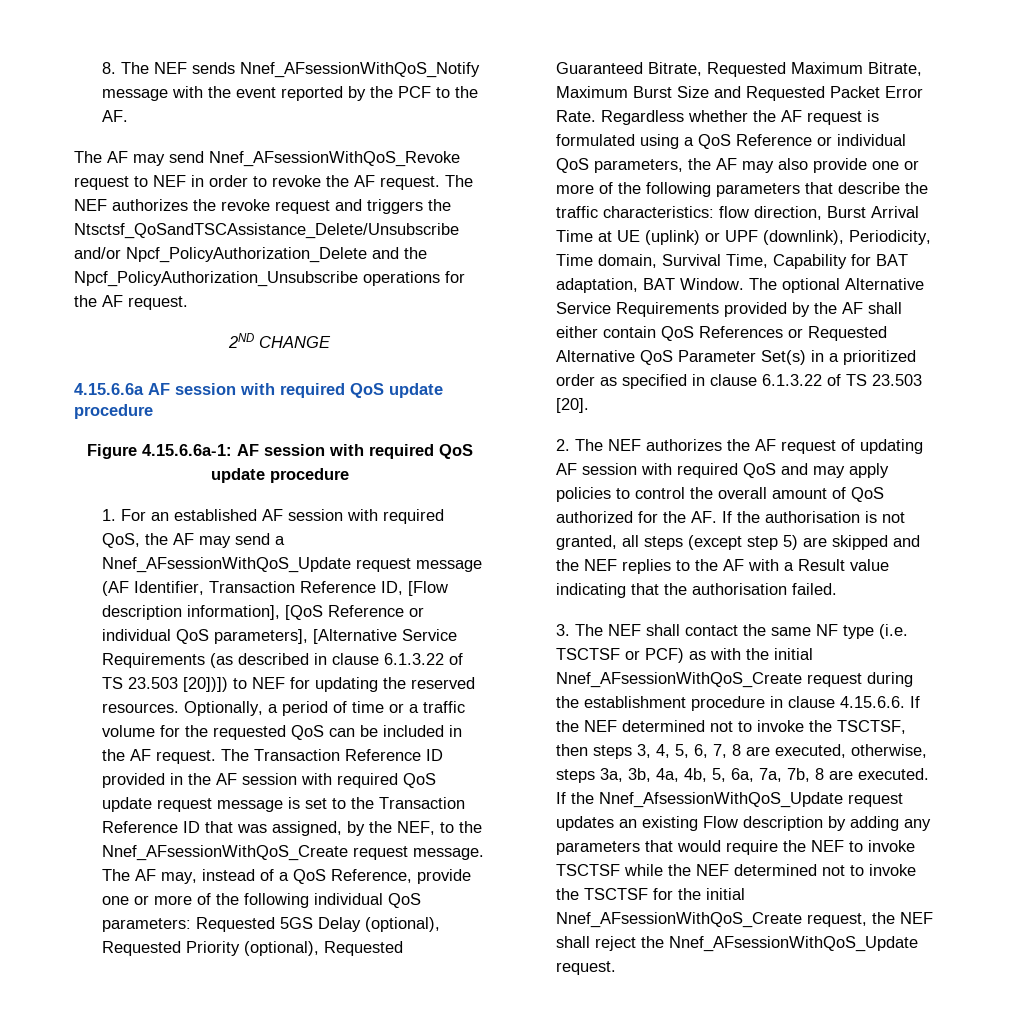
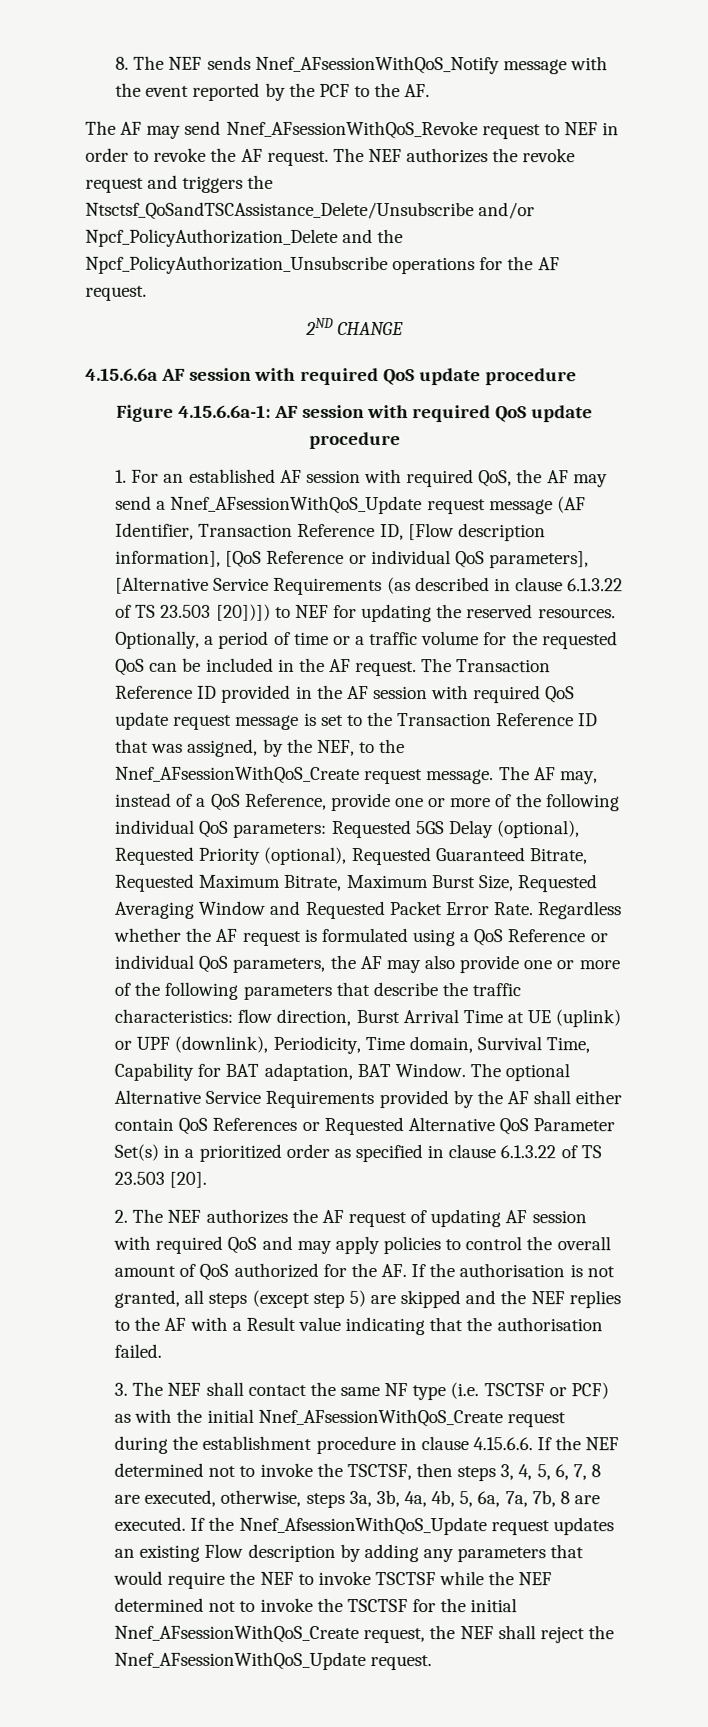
[676,86,709,98] Size -> [477,874,598,893] [114,900,266,919] Size, Requested Averaging Window

